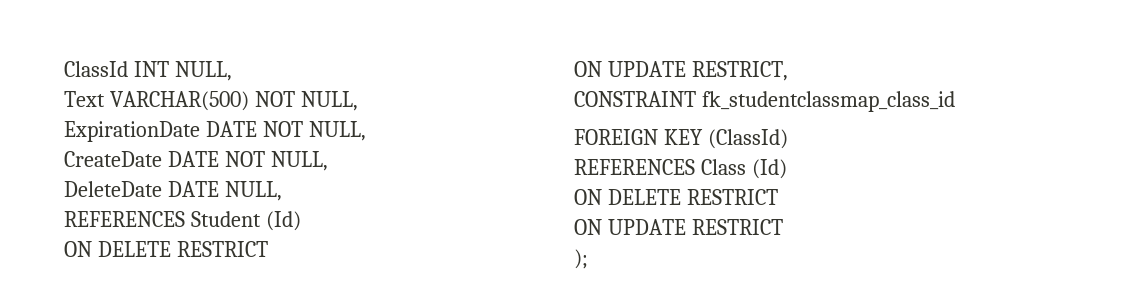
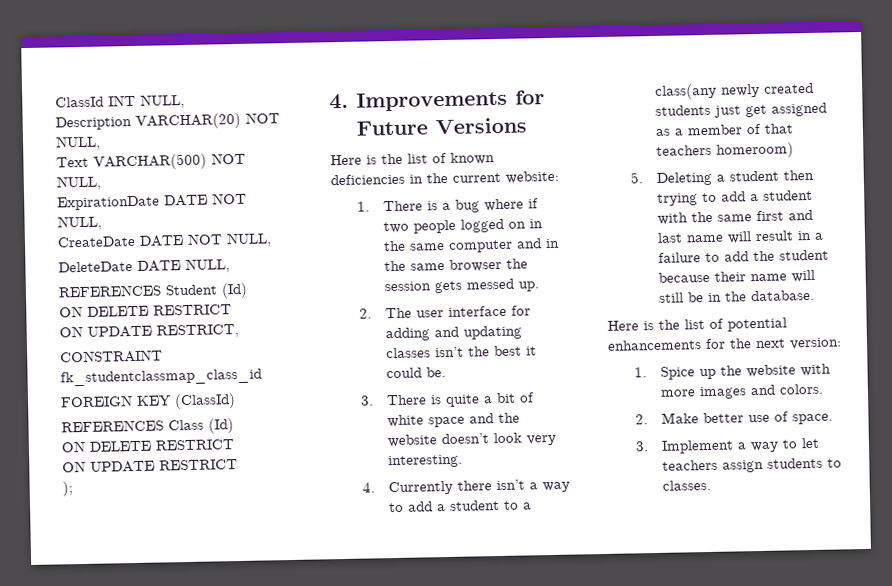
(232, 71) none -> [55,112,280,131] [55,135,101,151] // Description VARCHAR(20) NOT NULL,
(588, 259) none -> [329,90,545,112] [355,117,527,136] [330,152,495,166] [330,170,559,186] [356,198,539,213] [382,218,543,234] [382,238,560,253] [383,258,528,272] [383,278,539,294] [358,305,531,319] [384,325,522,342] [385,345,537,359] [385,367,446,379] [359,392,535,408] [386,412,520,428] [386,432,556,448] [387,454,463,469] [361,479,570,496] [388,500,532,513] [654,82,814,100] [654,102,827,118] [654,123,793,136] [655,142,794,159] [629,169,814,186] [656,189,813,206] [656,209,813,225] [656,230,824,244] [657,249,829,263] [657,269,815,283] [658,289,815,303] [607,317,787,332] [607,337,842,351] [633,363,831,380] [659,383,824,400] [634,411,833,425] [634,437,820,454] [661,457,842,473] [661,479,711,491] // 4. Improvements for Future Versions // Here is the list of known deficiencies in the current website: // 1. There is a bug where if two people logged on in the same computer and in the same browser the session gets messed up. // 2. The user interface for adding and updating classes isn’t the best it could be. // 3. There is quite a bit of white space and the website doesn’t look very interesting. // 4. Currently there isn’t a way to add a student to a class(any newly created students just get assigned as a member of that teachers homeroom) // 5. Deleting a student then trying to add a student with the same first and last name will result in a failure to add the student because their name will still be in the database. // Here is the list of potential enhancements for the next version: // 1. Spice up the website with more images and colors. // 2. Make better use of space. // 3. Implement a way to let teachers assign students to classes.

